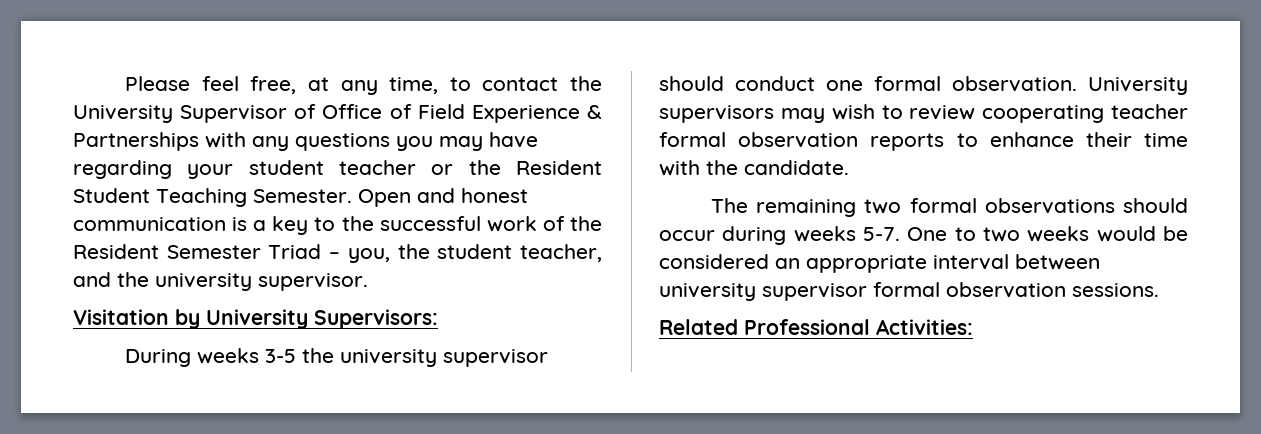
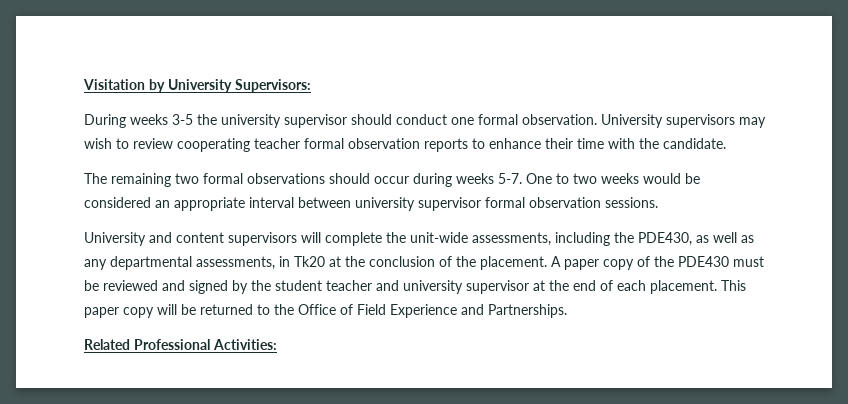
[125,76,602,95] [73,104,603,123] [73,132,538,151] [73,160,602,179] [73,188,528,207] [73,216,602,235] [73,244,602,263] [73,272,368,291] Please feel free, at any time, to contact the University Supervisor of Office of Field Experience & Partnerships with any questions you may have regarding your student teacher or the Resident Student Teaching Semester. Open and honest communication is a key to the successful work of the Resident Semester Triad – you, the student teacher, and the university supervisor. // -> (83, 84) none
(1159, 290) none -> [84,232,754,246] [84,256,764,270] [84,280,746,294] [84,304,567,318] // University and content supervisors will complete the unit-wide assessments, including the PDE430, as well as any departmental assessments, in Tk20 at the conclusion of the placement. A paper copy of the PDE430 must be reviewed and signed by the student teacher and university supervisor at the end of each placement. This paper copy will be returned to the Office of Field Experience and Partnerships.

